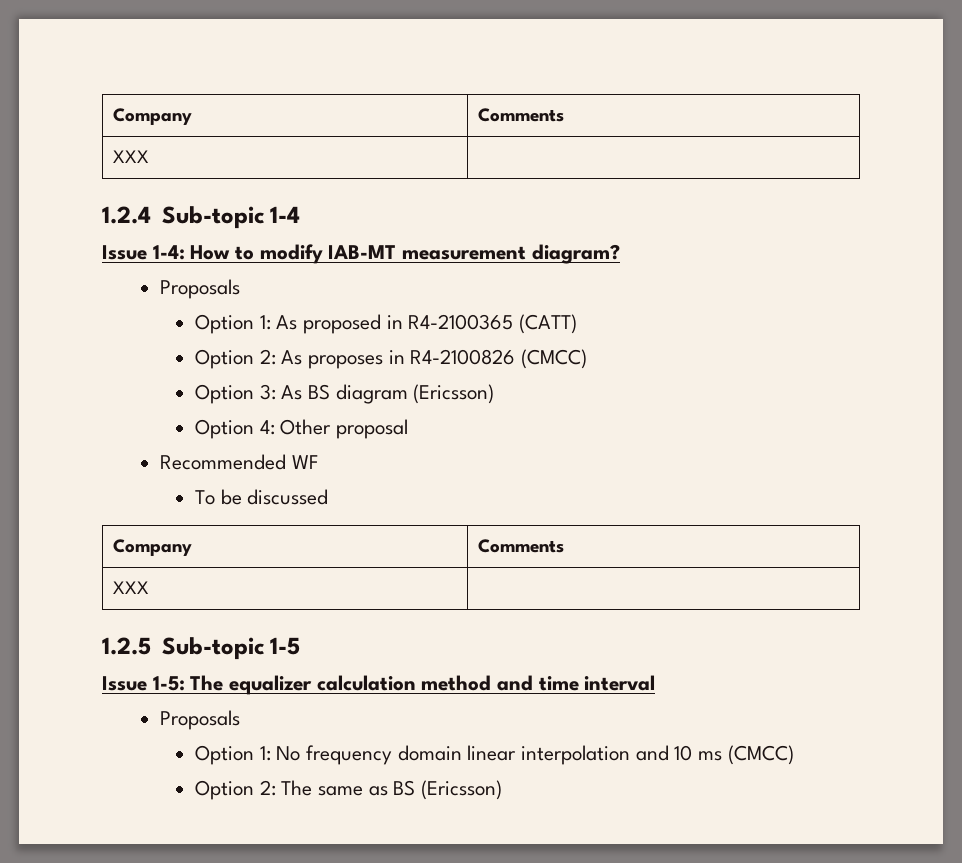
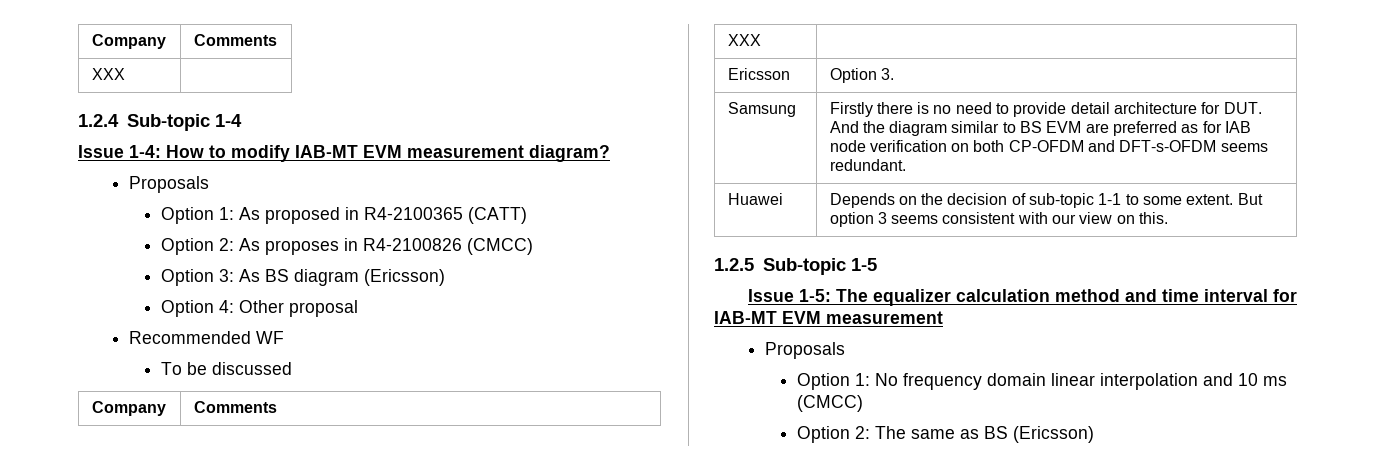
(397, 252) none -> [363,145,402,158] EVM
(149, 587) none -> [727,68,790,80] [829,68,894,83] [727,102,796,117] [829,102,1262,117] [829,121,1252,136] [829,140,1268,152] [829,159,906,171] [727,193,783,205] [829,193,1263,208] [829,212,1169,227] // Ericsson | Option 3. // Samsung | Firstly there is no need to provide detail architecture for DUT. And the diagram similar to BS EVM are preferred as for IAB node verification on both CP-OFDM and DFT-s-OFDM seems redundant. // Huawei | Depends on the decision of sub-topic 1-1 to some extent. But option 3 seems consistent with our view on this.
(656, 683) none -> [1272,289,1297,302] [714,311,943,324] for IAB-MT EVM measurement

